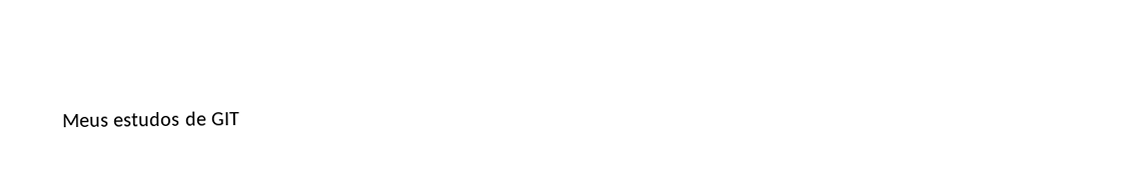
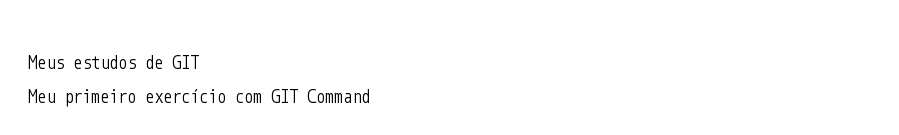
(241, 119) none -> [28,89,370,107] // Meu primeiro exercício com GIT Command

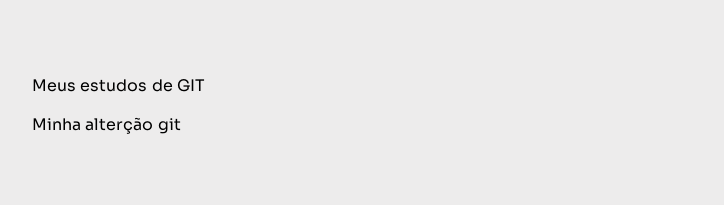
[28,89,370,107] Meu primeiro exercício com GIT Command -> [32,117,181,134] Minha alterção git

